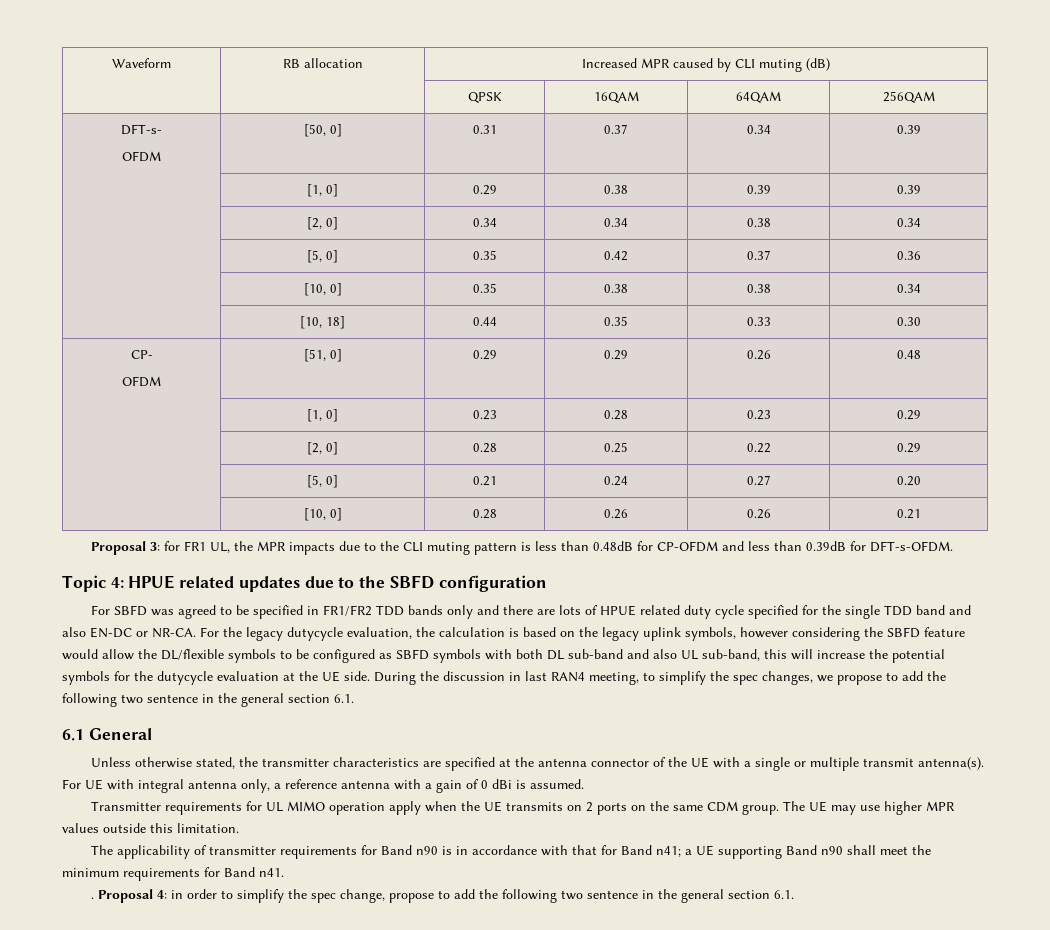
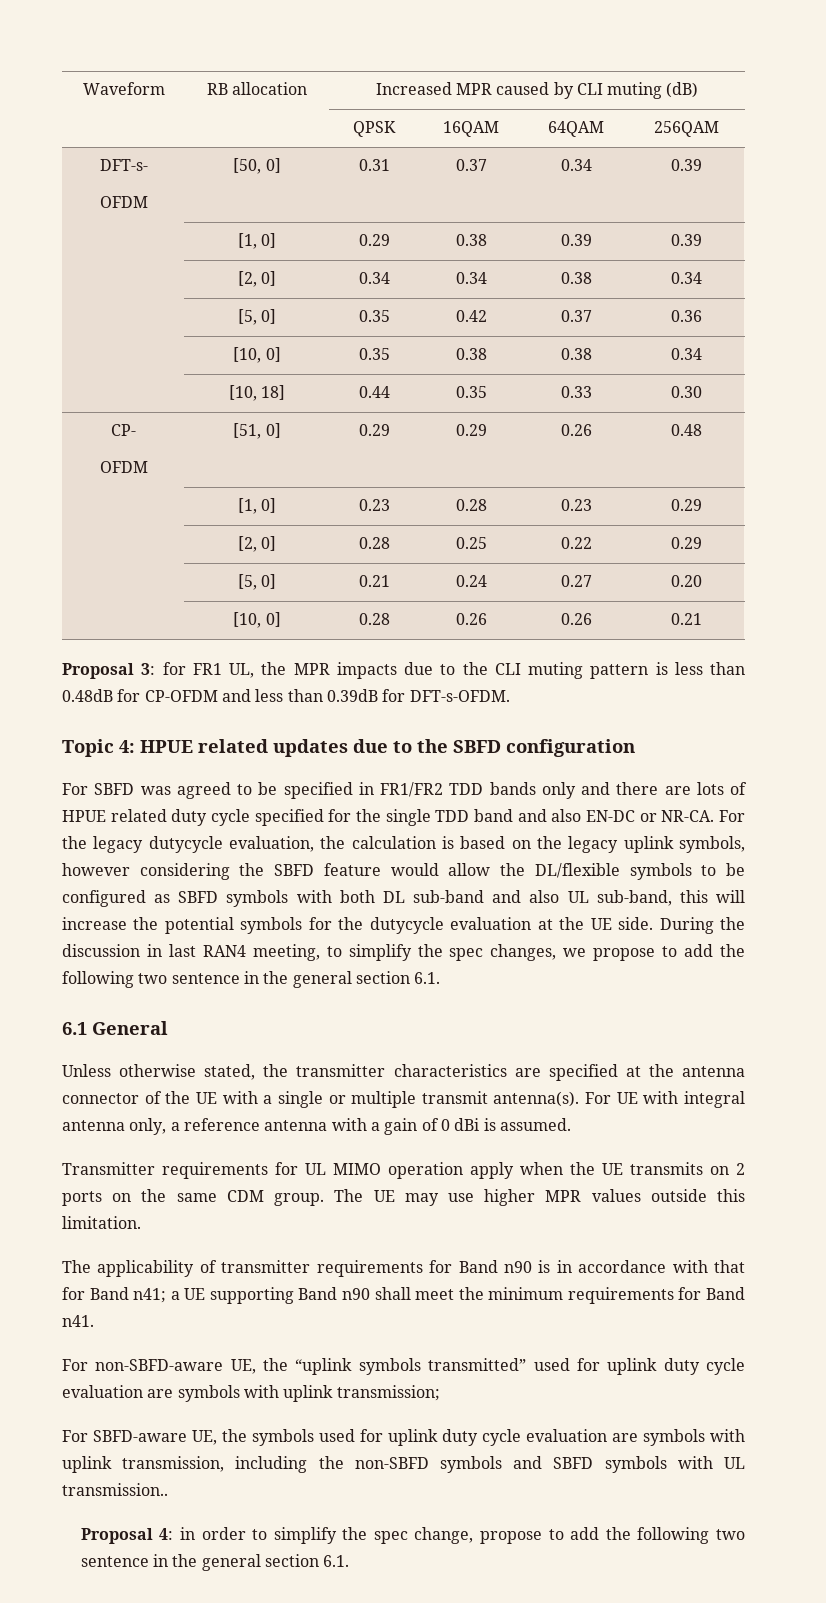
[90,897,94,899] . -> [62,1358,746,1375] [62,1385,440,1402] [62,1429,745,1446] [62,1456,746,1473] [62,1483,168,1496] For non-SBFD-aware UE, the “uplink symbols transmitted” used for uplink duty cycle evaluation are symbols with uplink transmission; // For SBFD-aware UE, the symbols used for uplink duty cycle evaluation are symbols with uplink transmission, including the non-SBFD symbols and SBFD symbols with UL transmission.. //

